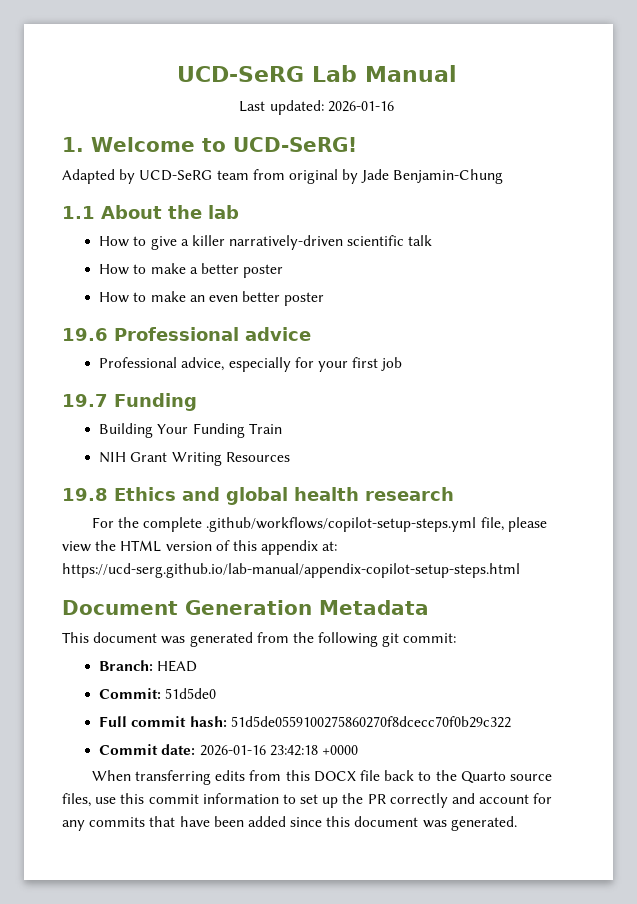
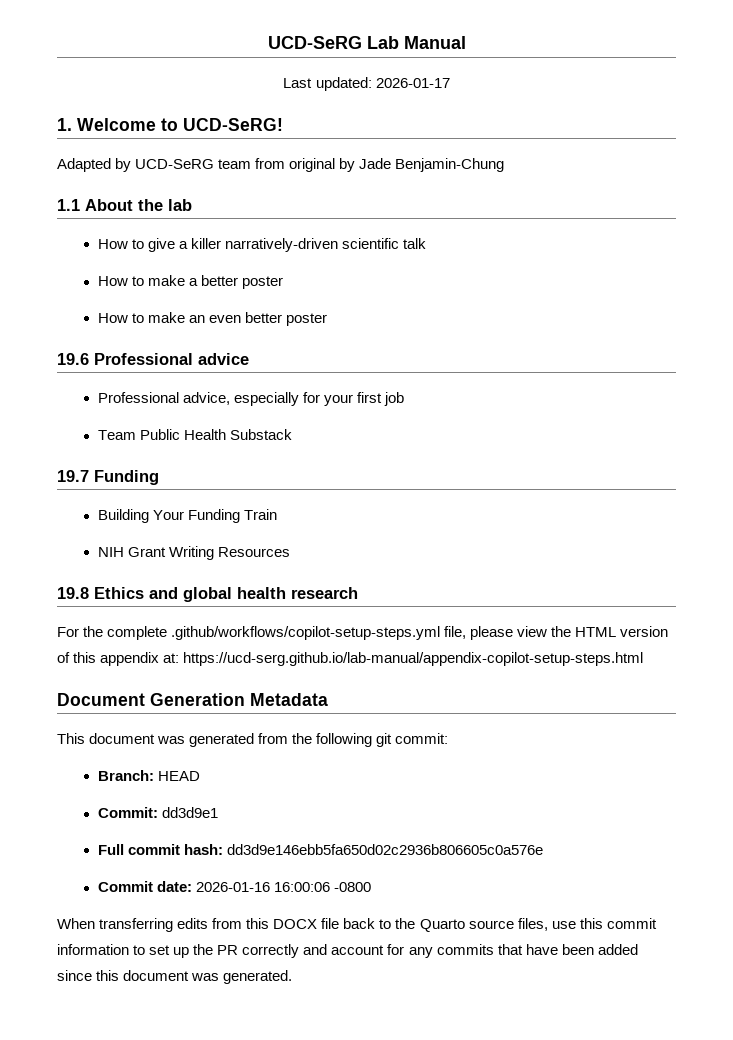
[327,101,394,112] 2026-01-16 -> [375,78,450,88] 2026-01-17
(403, 364) none -> [97,429,292,440] // Team Public Health Substack
[165,688,217,699] 51d5de0 -> [161,807,218,818] dd3d9e1
[230,716,511,728] 51d5de0559100275860270f8dcecc70f0b29c322 -> [226,844,543,855] dd3d9e146ebb5fa650d02c2936b806605c0a576e
[269,745,358,756] 23:42:18 +0000 -> [273,882,371,892] 16:00:06 -0800

